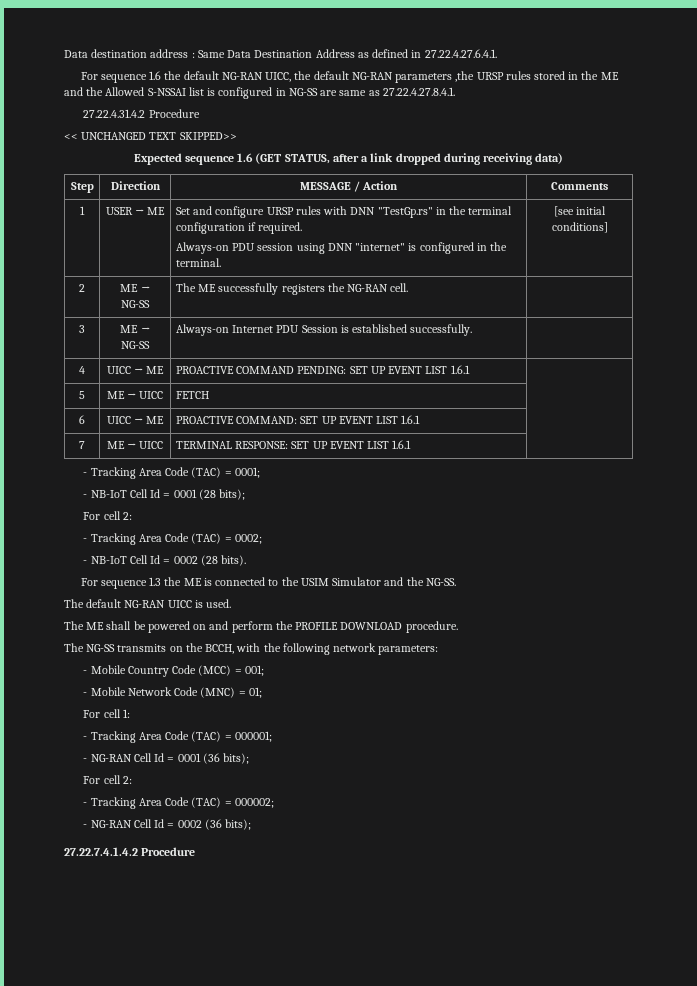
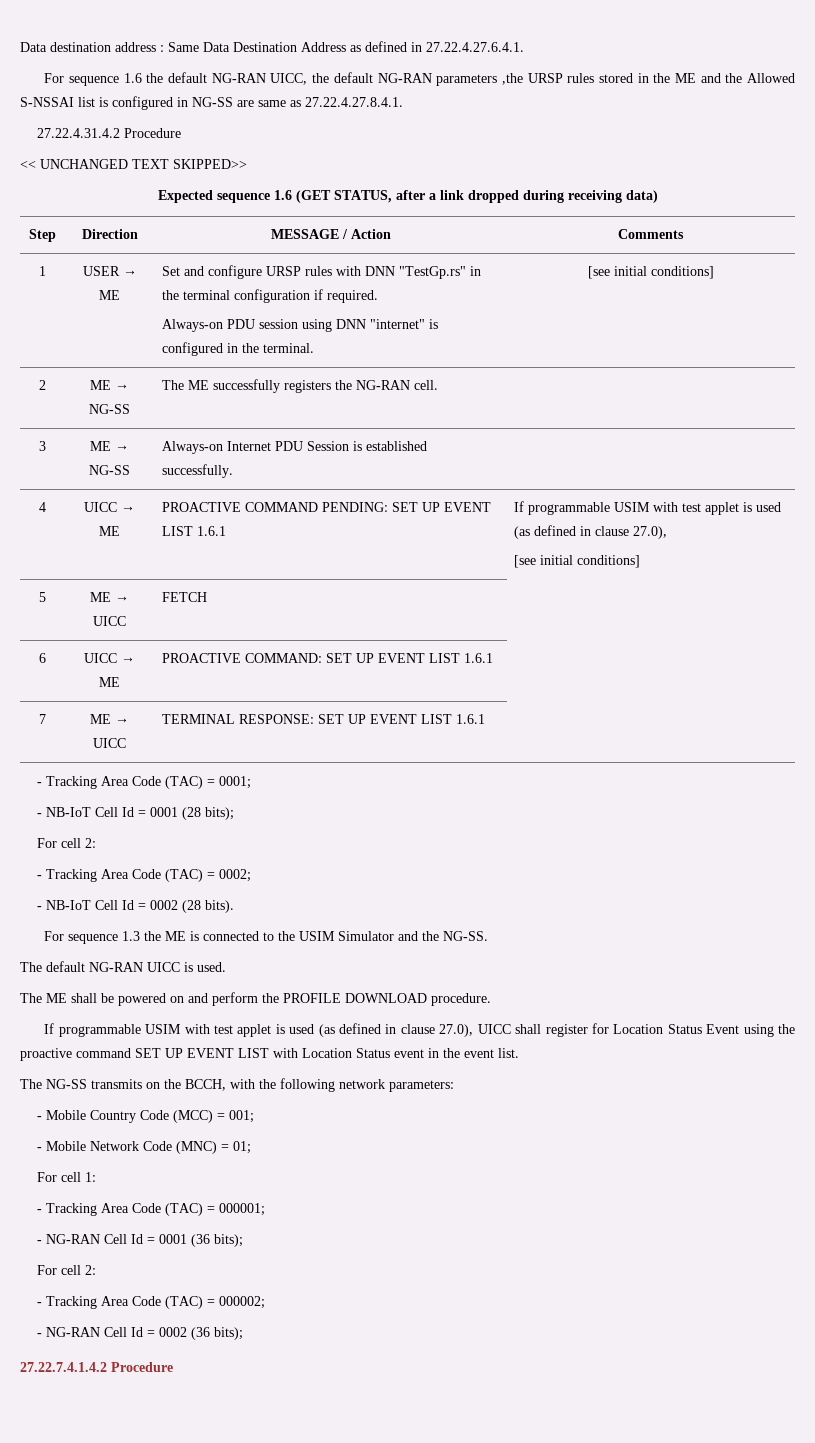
(470, 369) none -> [514,501,782,515] [514,525,668,539] [514,555,641,568] If programmable USIM with test applet is used (as defined in clause 27.0), // [see initial conditions]
(458, 627) none -> [44,1023,795,1037] [20,1048,519,1061] // If programmable USIM with test applet is used (as defined in clause 27.0), UICC shall register for Location Status Event using the proactive command SET UP EVENT LIST with Location Status event in the event list.

